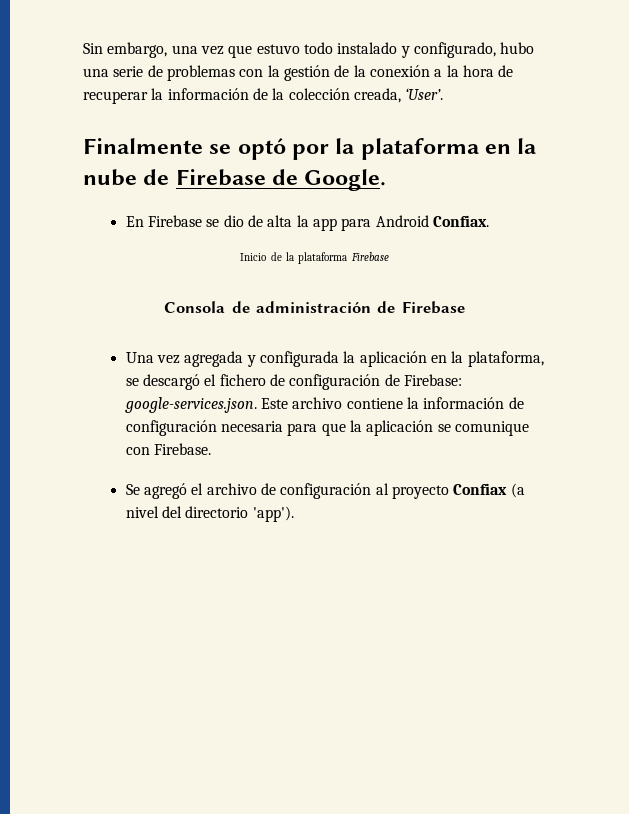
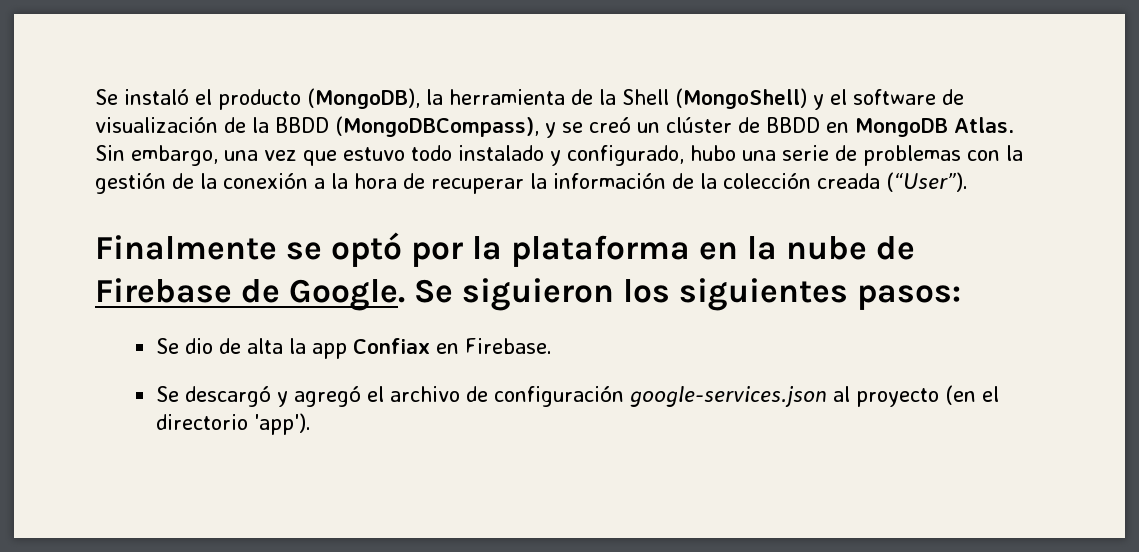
(83, 48) none -> [95,88,964,110] [95,116,1014,138] Se instaló el producto (MongoDB), la herramienta de la Shell (MongoShell) y el software de visualización de la BBDD (MongoDBCompass), y se creó un clúster de BBDD en MongoDB Atlas.
[353,88,444,103] creada, ‘User’. -> [817,172,968,192] creada (“User”).
[125,215,220,227] // En Firebase se -> [414,278,962,311] [156,338,180,354] Se siguieron los siguientes pasos: // Se
[341,215,489,231] [240,252,389,264] [164,301,465,314] [125,351,544,367] [125,374,462,390] [124,397,524,413] [125,420,529,436] [125,447,150,455] para Android Confiax. // Inicio de la plataforma Firebase // Consola de administración de Firebase // Una vez agregada y configurada la aplicación en la plataforma, se descargó el fichero de configuración de Firebase: google-services.json. Este archivo contiene la información de configuración necesaria para que la aplicación se comunique con -> [353,338,460,354] Confiax en
(140, 489) none -> [185,386,289,407] descargó y
(372, 491) none -> [630,386,828,407] google-services.json
[453,483,525,498] [125,506,182,518] Confiax (a nivel del -> [945,385,1000,405] (en el

